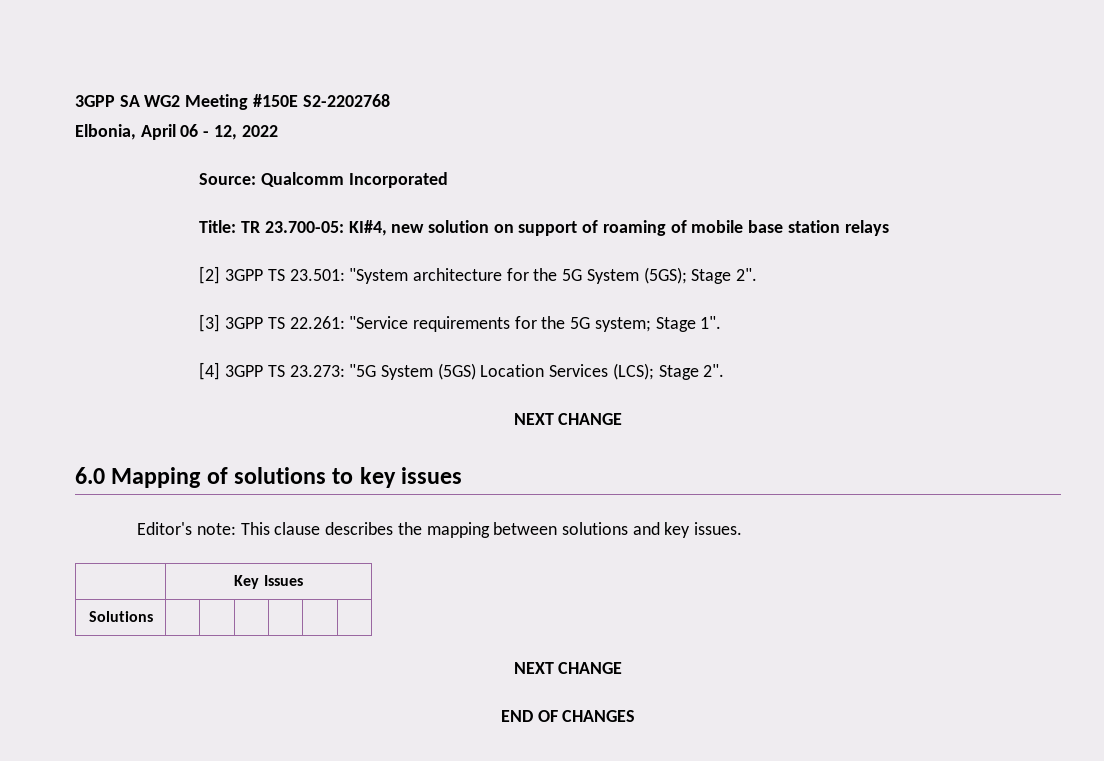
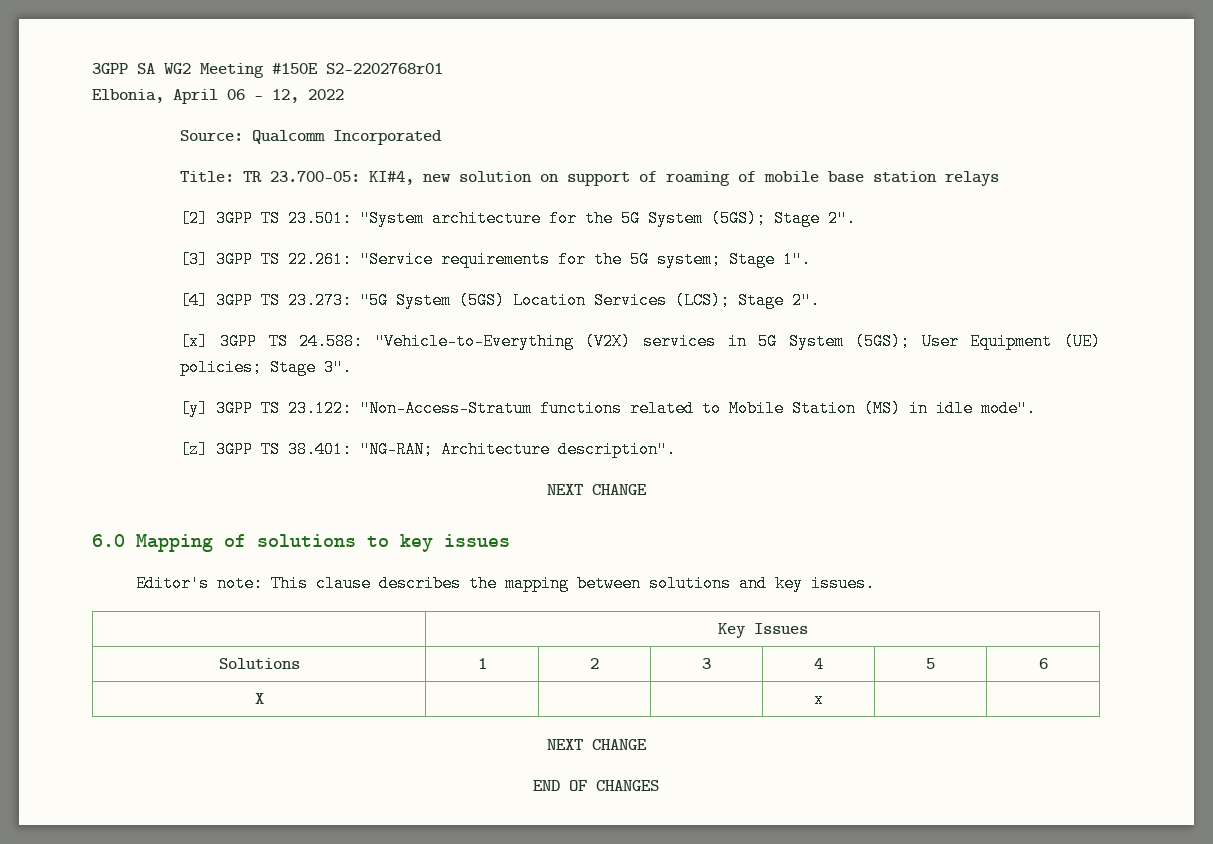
[302,94,390,107] S2-2202768 -> [326,63,443,74] S2-2202768r01
(725, 370) none -> [180,333,1102,350] [180,359,353,376] [180,400,1037,417] [180,441,677,458] // [x] 3GPP TS 24.588: "Vehicle-to-Everything (V2X) services in 5G System (5GS); User Equipment (UE) policies; Stage 3". // [y] 3GPP TS 23.122: "Non-Access-Stratum functions related to Mobile Station (MS) in idle mode". // [z] 3GPP TS 38.401: "NG-RAN; Architecture description".
(153, 616) | | | -> [477,658,487,669] [590,658,599,669] [702,658,711,669] [814,658,823,669] [926,658,935,669] [1038,658,1048,669] [254,693,264,704] [814,691,824,708] 1 | 2 | 3 | 4 | 5 | 6 // X | | | | x

